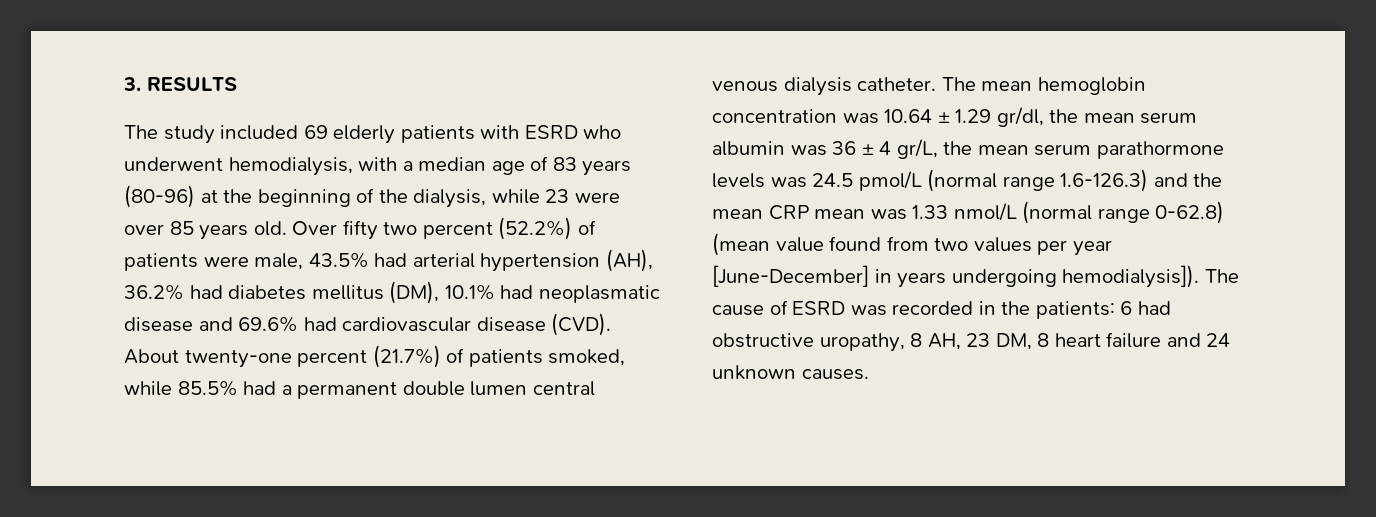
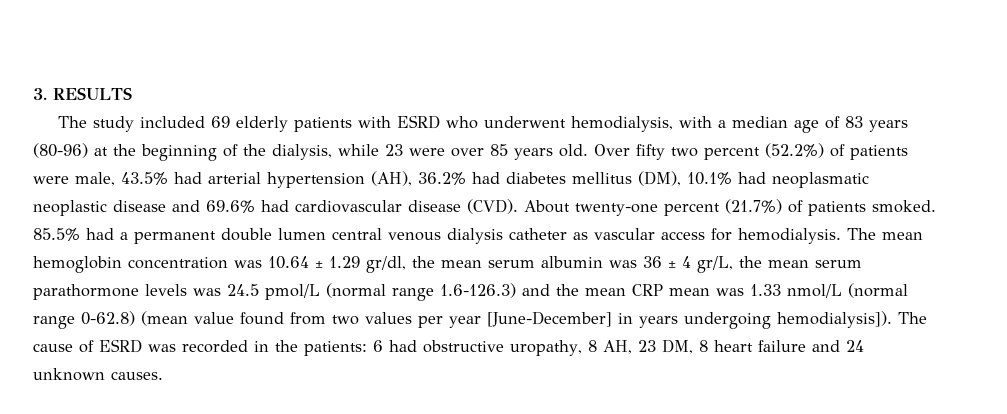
(660, 294) none -> [33,200,107,216] neoplastic
[548,349,626,366] [124,381,172,396] smoked, while -> [872,200,936,213] smoked.
[857,77,937,91] catheter. -> [509,228,841,244] catheter as vascular access for hemodialysis.

